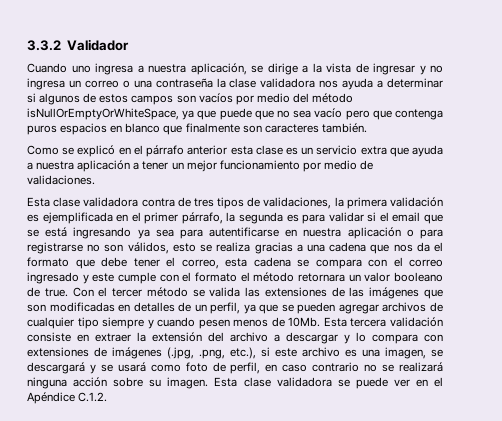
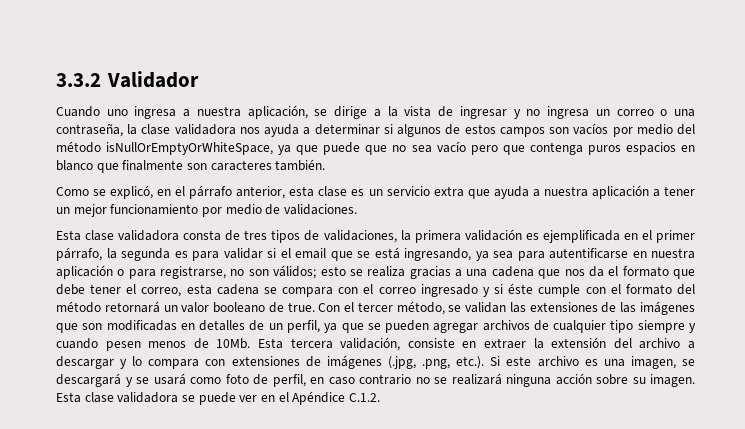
[155,78,213,88] contraseña -> [56,123,123,137] contraseña,
[77,145,116,157] explicó -> [110,185,154,199] explicó,
[187,145,228,155] anterior -> [236,186,286,199] anterior,
[141,198,175,207] contra -> [183,230,222,241] consta
[73,227,132,239] ingresando -> [404,248,471,261] ingresando,
[27,242,83,254] registrarse -> [160,266,227,279] registrarse,
[127,242,169,254] válidos, -> [273,265,317,279] válidos;
[92,273,115,282] este -> [494,283,534,294] si éste
[240,272,345,282] el método retornara -> [676,284,695,295] [56,301,160,313] del método retornará
[146,287,241,297] método se valida -> [396,301,507,315] método, se validan
[390,317,443,327] validación -> [340,337,401,351] validación,
[230,347,270,359] etc.), si -> [456,356,501,369] etc.). Si

